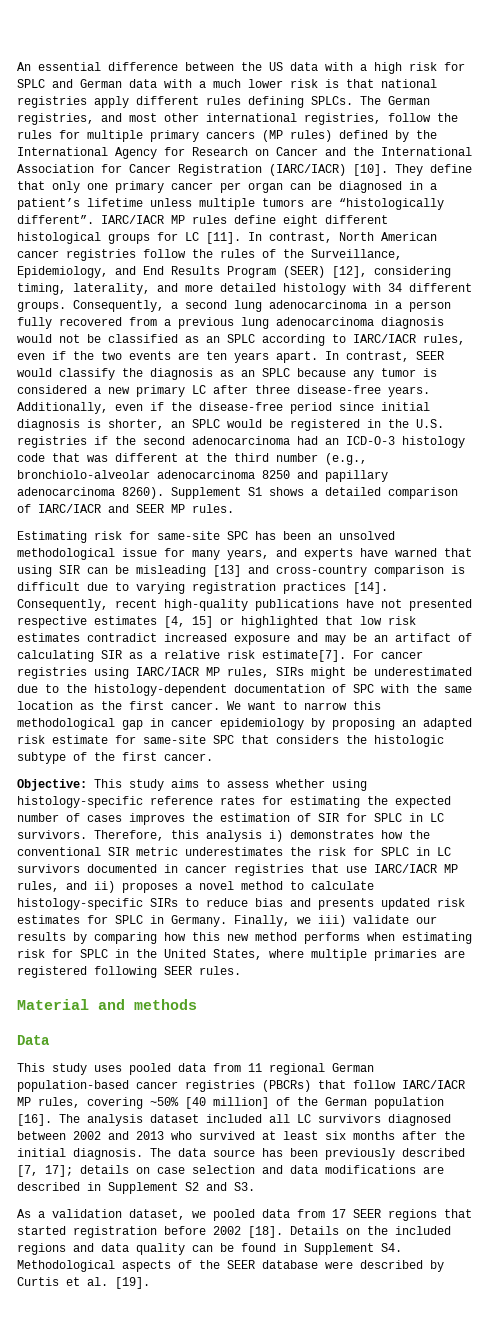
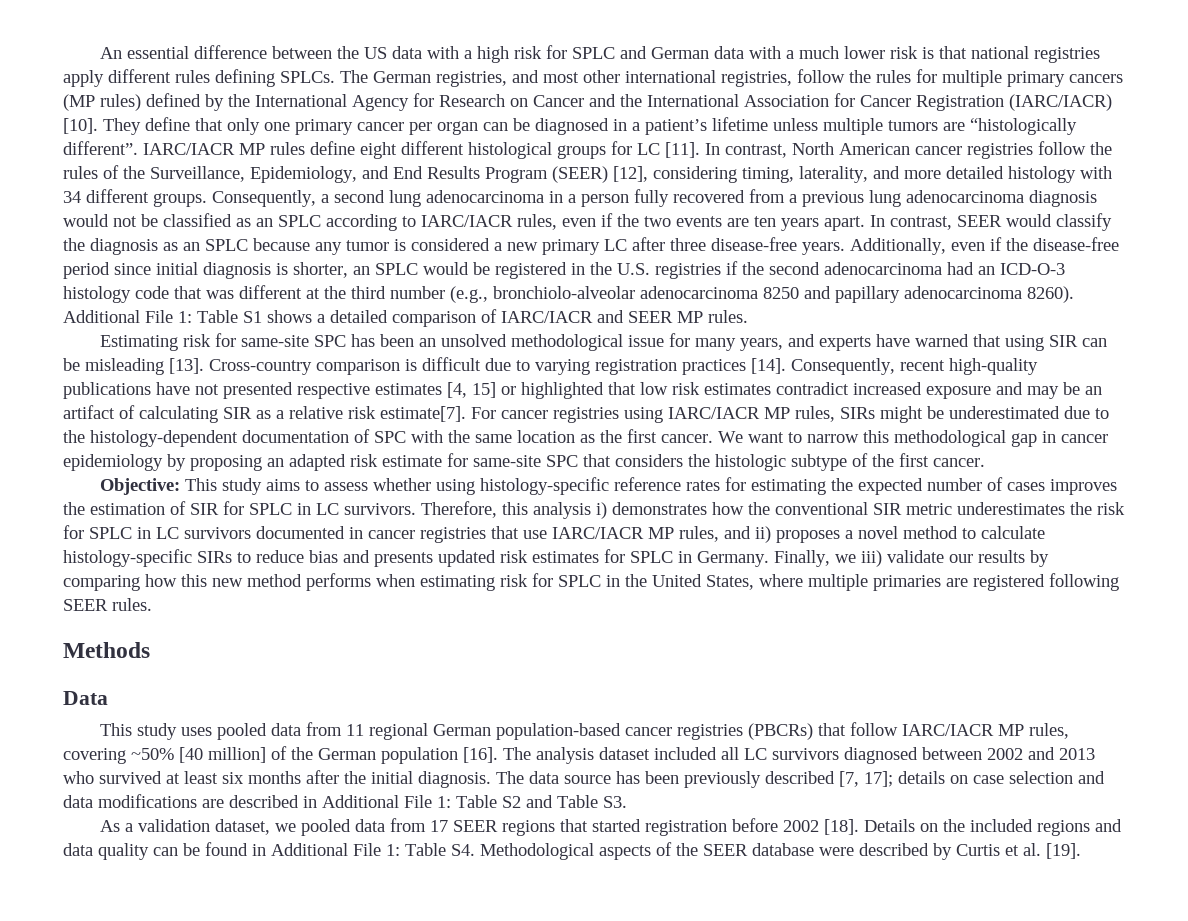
[171,487,241,499] Supplement -> [63,310,238,323] Additional File 1: Table
[213,565,367,577] [13] and cross-country -> [169,358,312,375] [13]. Cross-country
[17,999,197,1010] Material and methods -> [63,642,150,658] Methods
[108,1182,178,1194] Supplement -> [322,795,497,808] Additional File 1: Table
(227, 1186) none -> [557,795,598,808] Table
[304,1243,374,1255] Supplement -> [271,843,446,856] Additional File 1: Table

